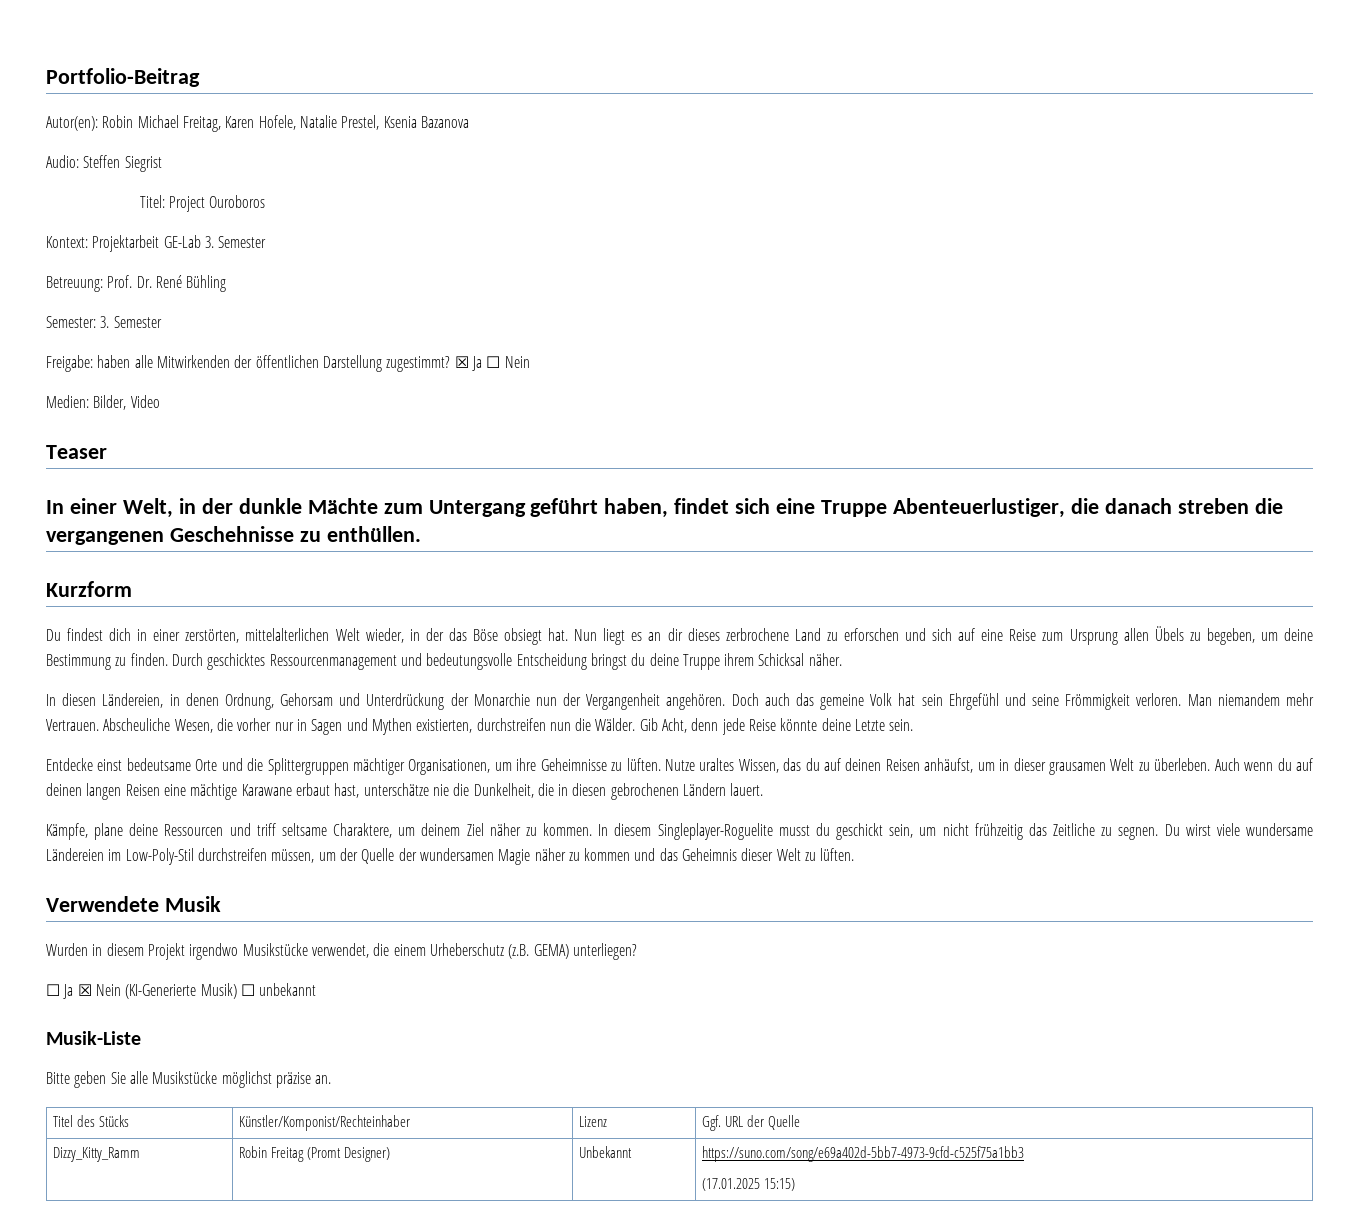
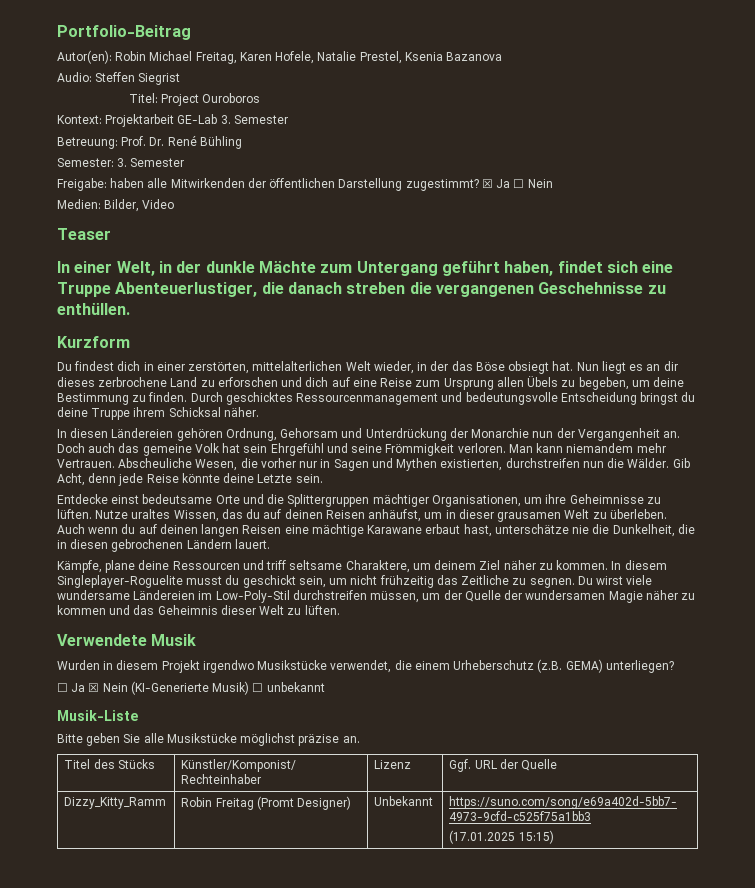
[932,628,953,641] sich -> [305,377,329,387] dich
[102,693,219,708] Ländereien, in denen -> [111,428,223,441] Ländereien gehören
[666,693,726,710] angehören. -> [663,431,681,438] an.
(1212, 700) none -> [536,443,564,453] kann

